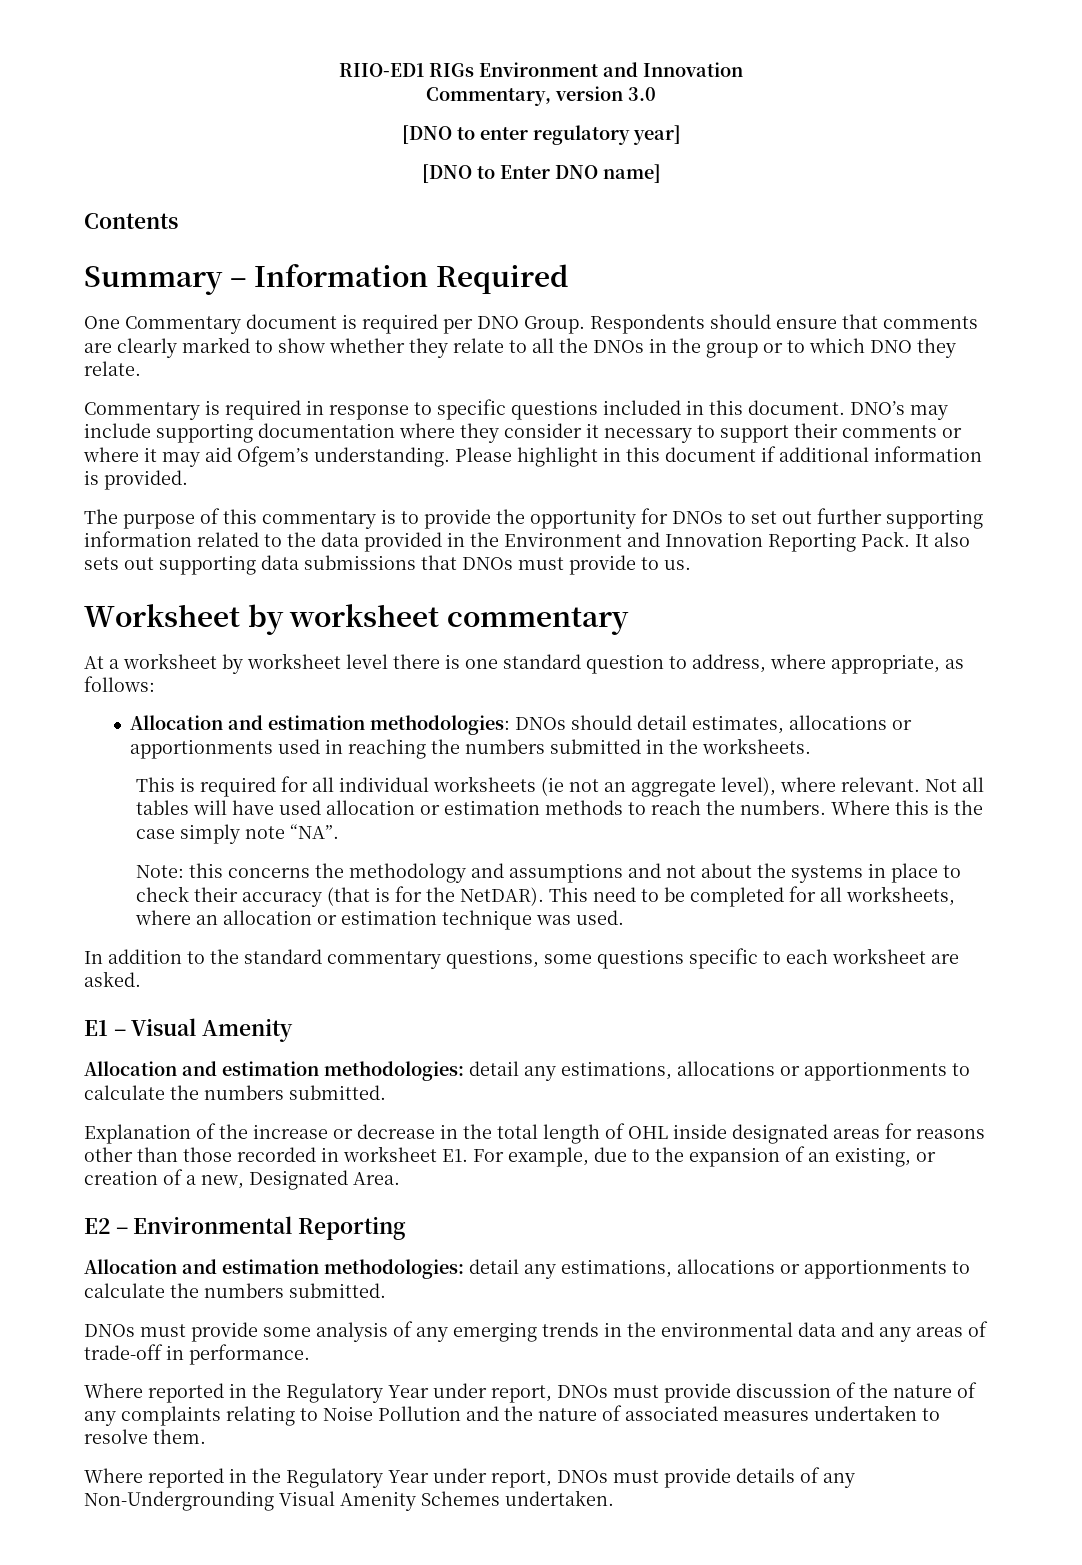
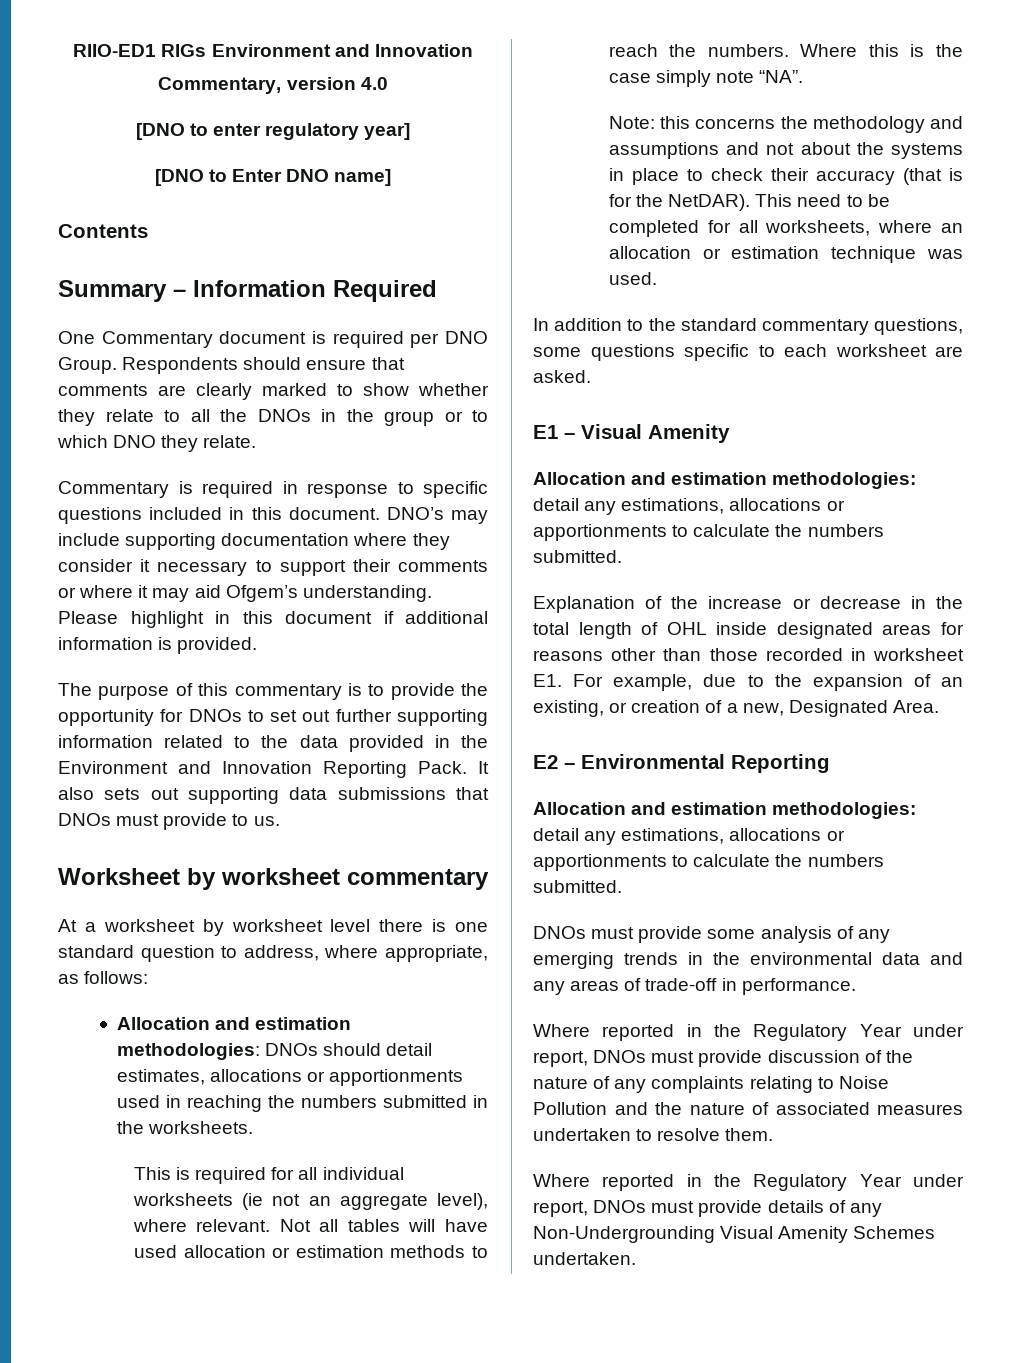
[628,87,656,101] 3.0 -> [360,77,388,90] 4.0

